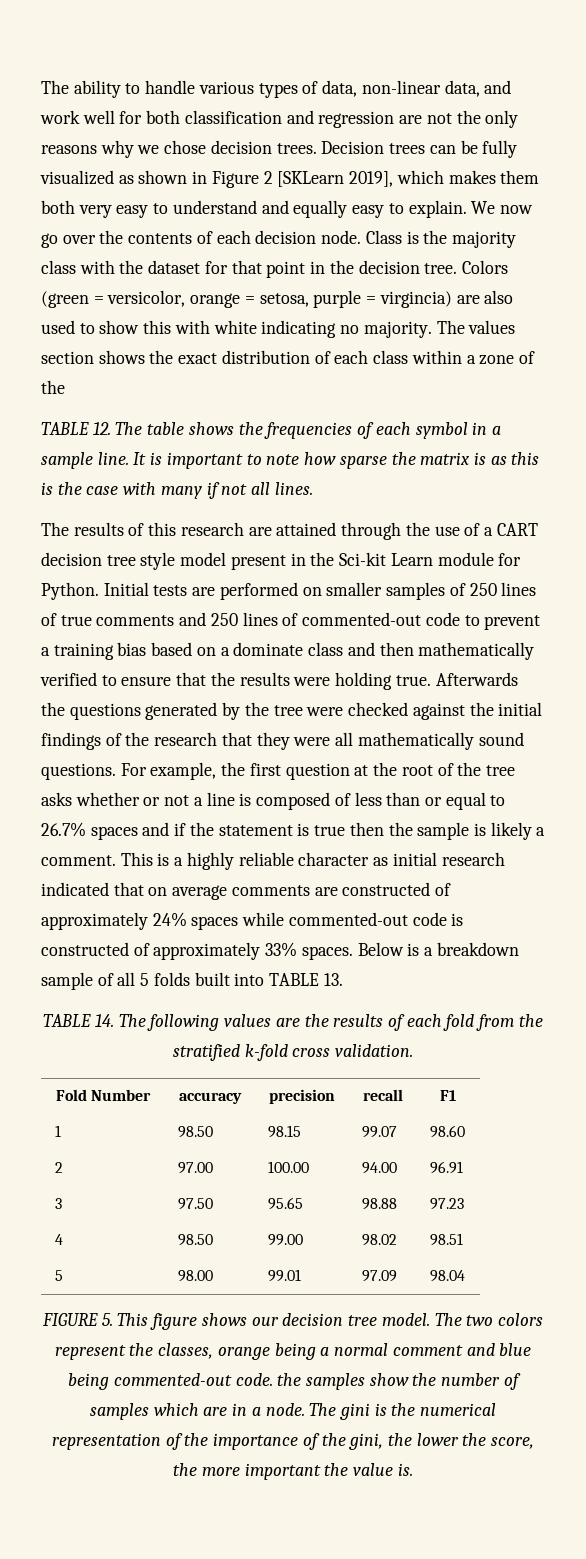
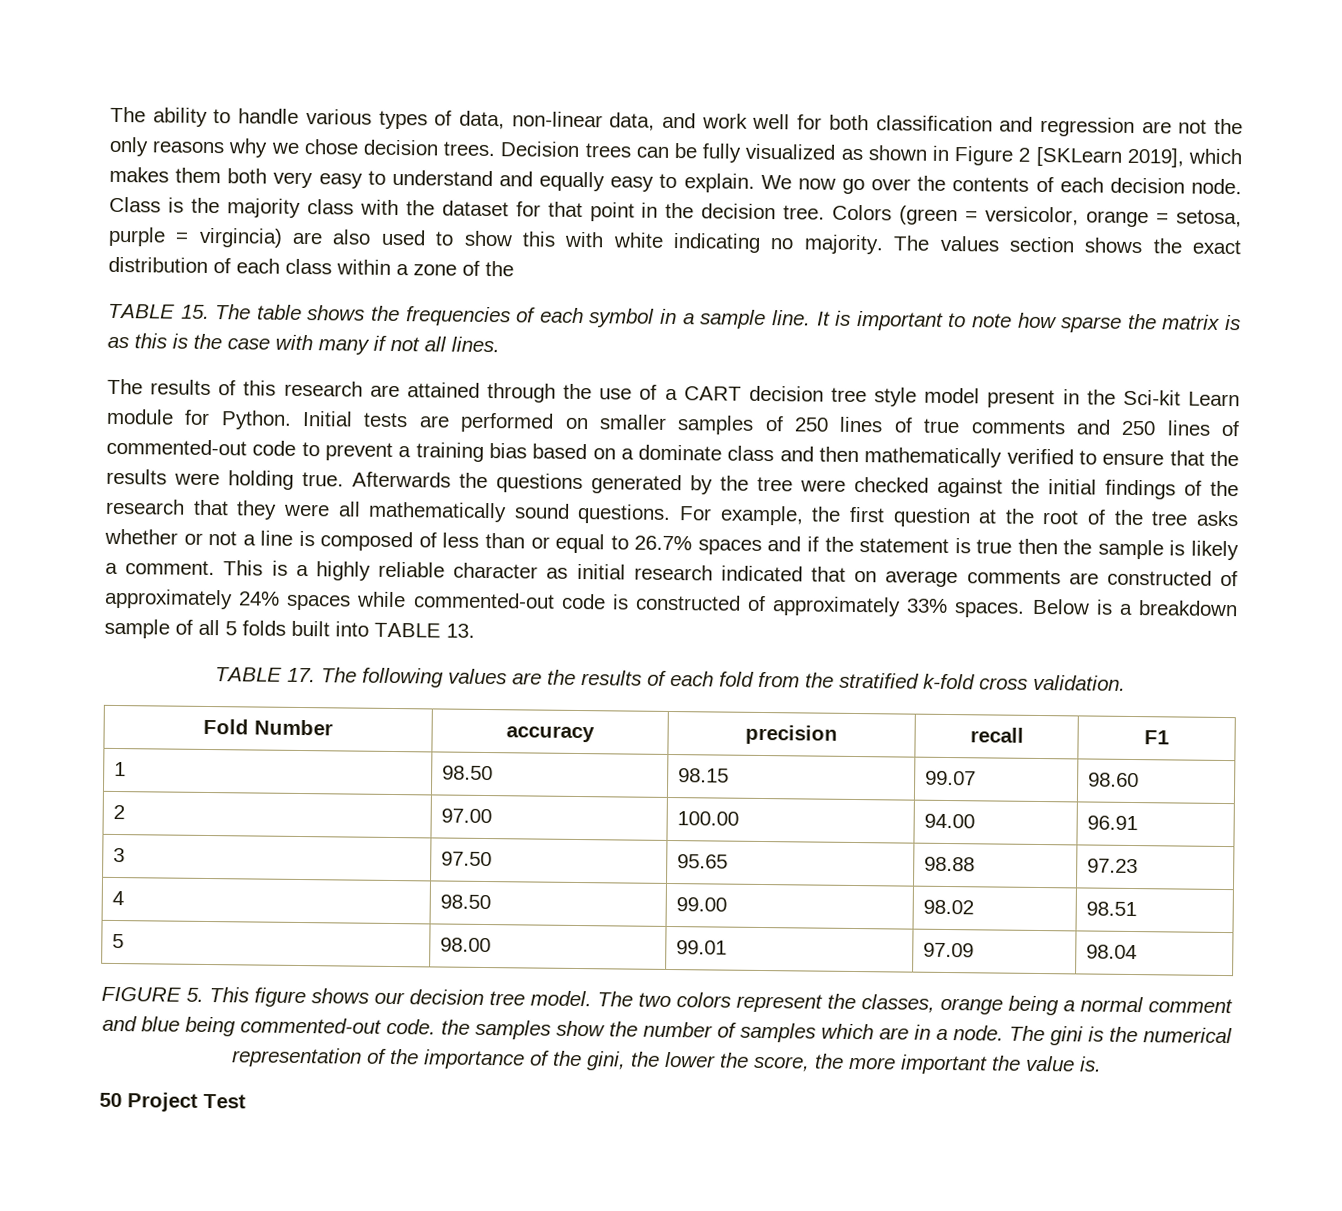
[92,422,111,435] 12. -> [180,304,210,319] 15.
[94,1014,114,1027] 14. -> [287,667,316,683] 17.
(413, 1469) none -> [99,1092,246,1112] // 50 Project Test

